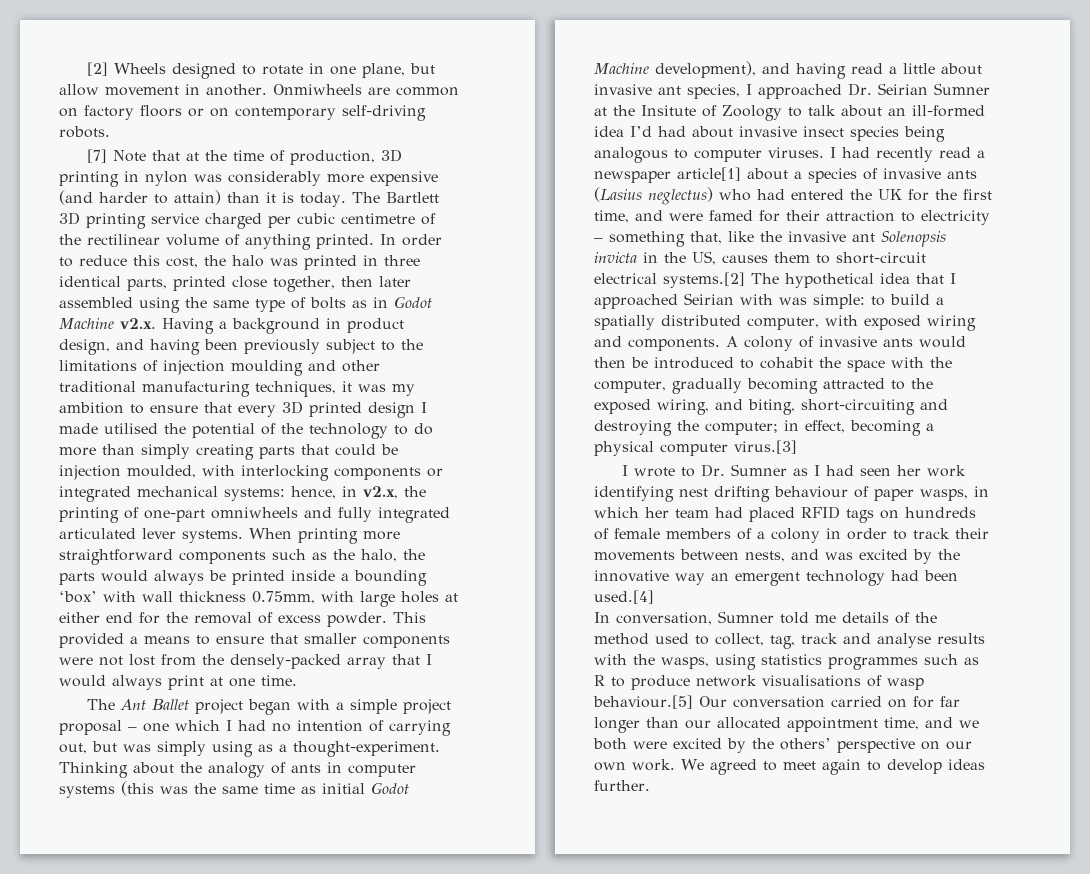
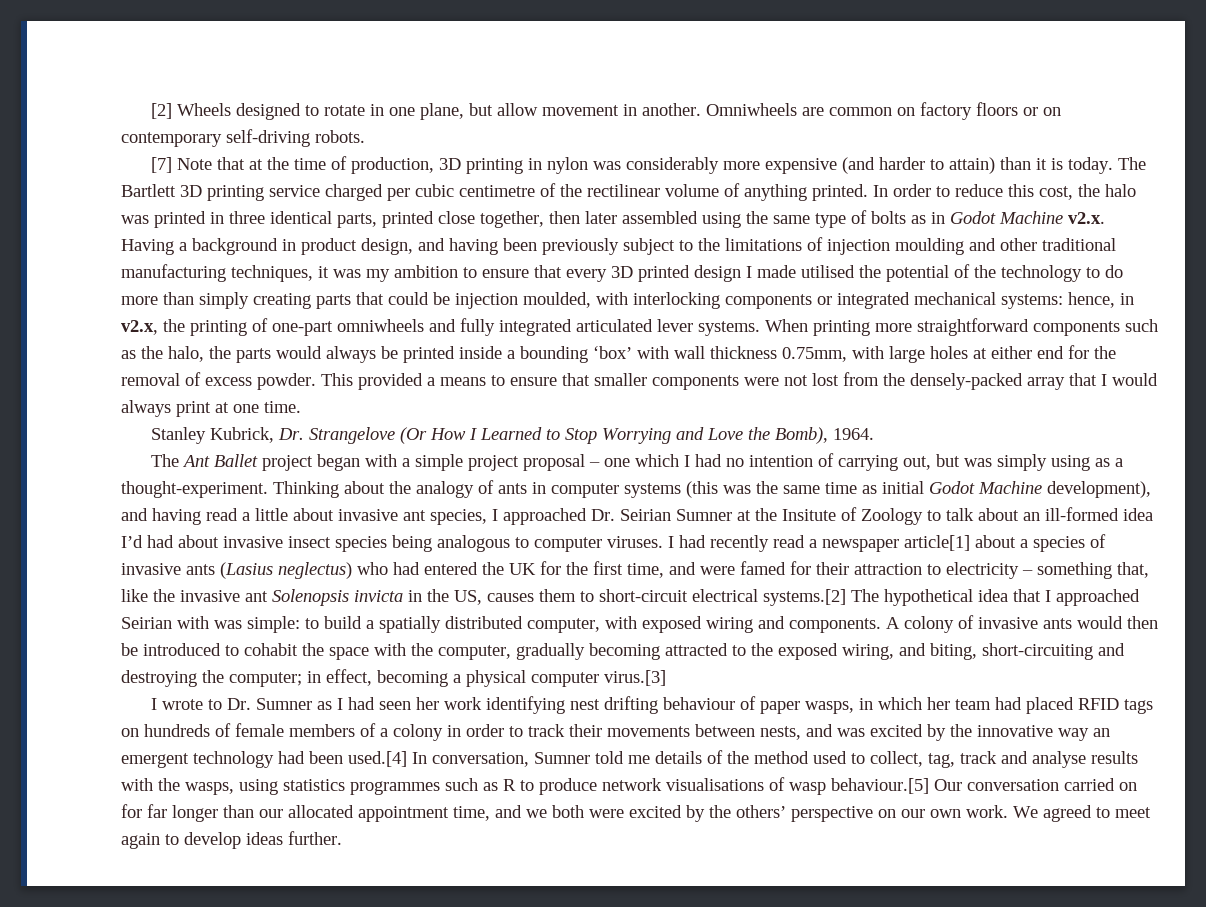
[272,84,362,95] Onmiwheels -> [706,103,798,116] Omniwheels
(297, 680) none -> [151,427,875,444] // Stanley Kubrick, Dr. Strangelove (Or How I Learned to Stop Worrying and Love the Bomb), 1964.
(654, 597) // -> (407, 759) none

